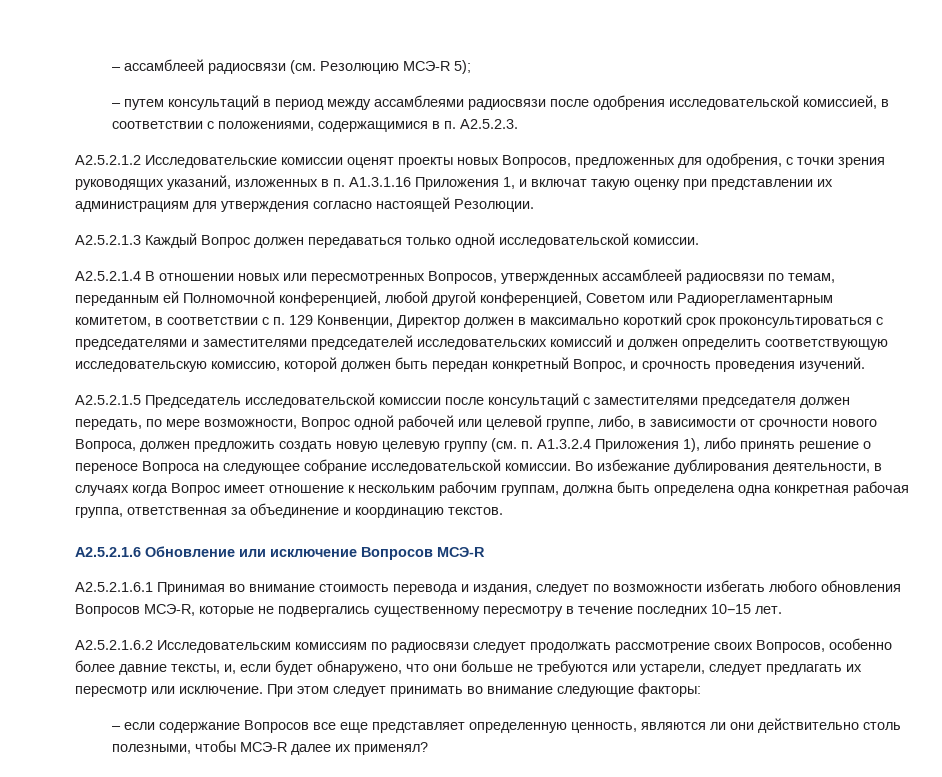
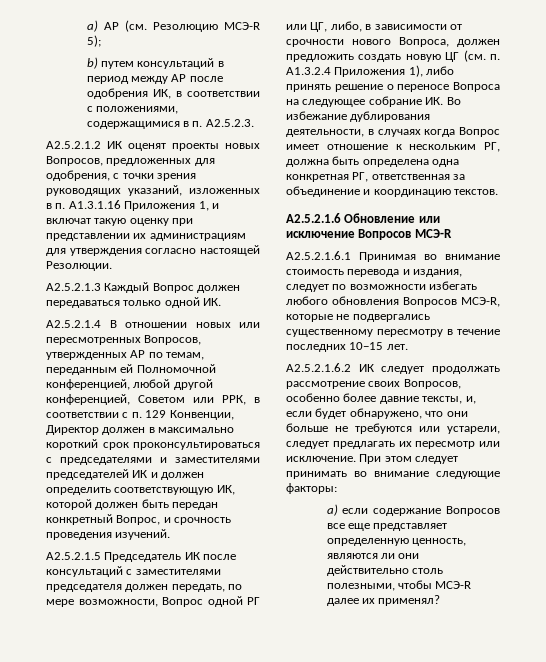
[111,59,286,74] – ассамблеей радиосвязи -> [86,20,119,32] a) АР
[111,103,121,107] – -> [86,57,98,69] b)
[373,95,877,110] ассамблеями радиосвязи после одобрения исследовательской комиссией, -> [171,74,223,82] [86,88,171,99] АР после одобрения ИК,
[145,155,343,168] Исследовательские комиссии -> [107,141,122,149] ИК
[499,233,699,248] исследовательской комиссии. -> [203,298,222,306] ИК.
[602,269,764,284] ассамблеей радиосвязи -> [130,350,146,358] АР
[677,293,833,306] [75,317,151,327] Радиорегламентарным комитетом, -> [222,395,246,405] РРК,
[417,335,612,350] исследовательских комиссий -> [132,470,148,478] ИК
[75,361,280,372] исследовательскую комиссию, -> [216,485,235,495] ИК,
[245,393,441,408] исследовательской комиссии -> [184,552,200,560] ИК
[398,415,594,430] рабочей или целевой группе, -> [247,597,260,605] [286,22,328,32] РГ или ЦГ,
[382,441,488,452] целевую группу -> [445,52,460,62] ЦГ
[371,459,571,474] исследовательской комиссии. -> [425,97,444,105] ИК.
[439,481,559,496] рабочим группам, -> [484,142,500,152] РГ,
[853,481,909,496] [75,507,123,518] рабочая группа, -> [352,172,369,182] РГ,
[157,640,469,653] Исследовательским комиссиям по радиосвязи -> [358,364,374,372] ИК
[111,726,121,730] – -> [326,504,338,516] a)

